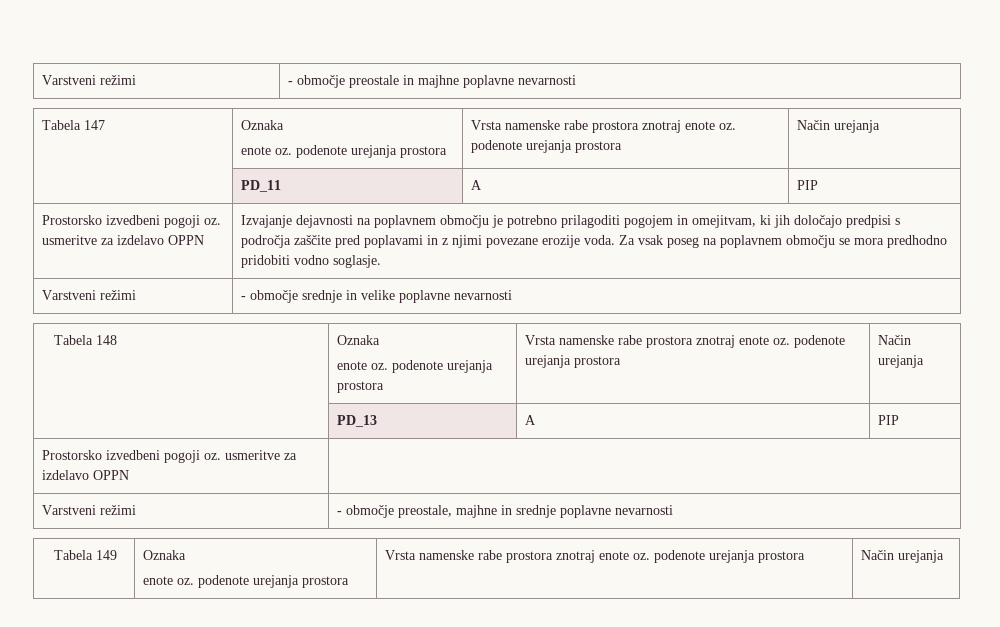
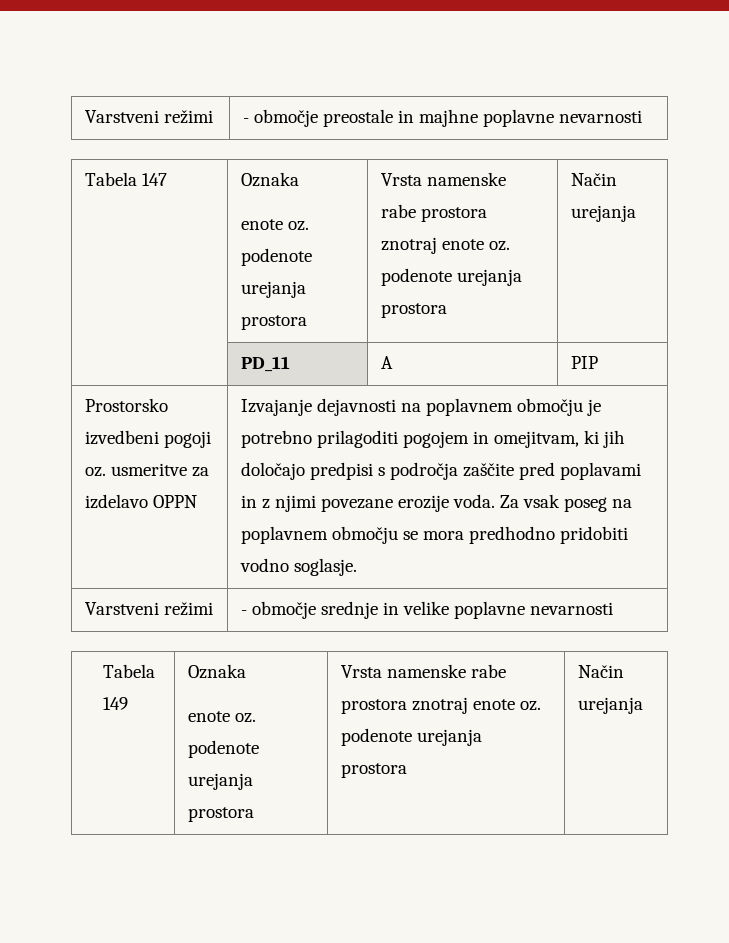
[54,335,118,345] [336,335,380,345] [336,360,493,373] [336,381,384,393] [524,335,845,348] [524,355,621,368] [877,335,911,345] [877,355,924,368] [336,415,377,427] [524,415,536,425] [877,415,899,425] [41,450,297,463] [41,470,129,480] [41,505,136,515] [336,505,673,518] // Tabela 148 | Oznaka // enote oz. podenote urejanja prostora | Vrsta namenske rabe prostora znotraj enote oz. podenote urejanja prostora | Način urejanja // | PD_13 | A | PIP // Prostorsko izvedbeni pogoji oz. usmeritve za izdelavo OPPN | // Varstveni režimi | - območje preostale, majhne in srednje poplavne nevarnosti -> (613, 608) none

